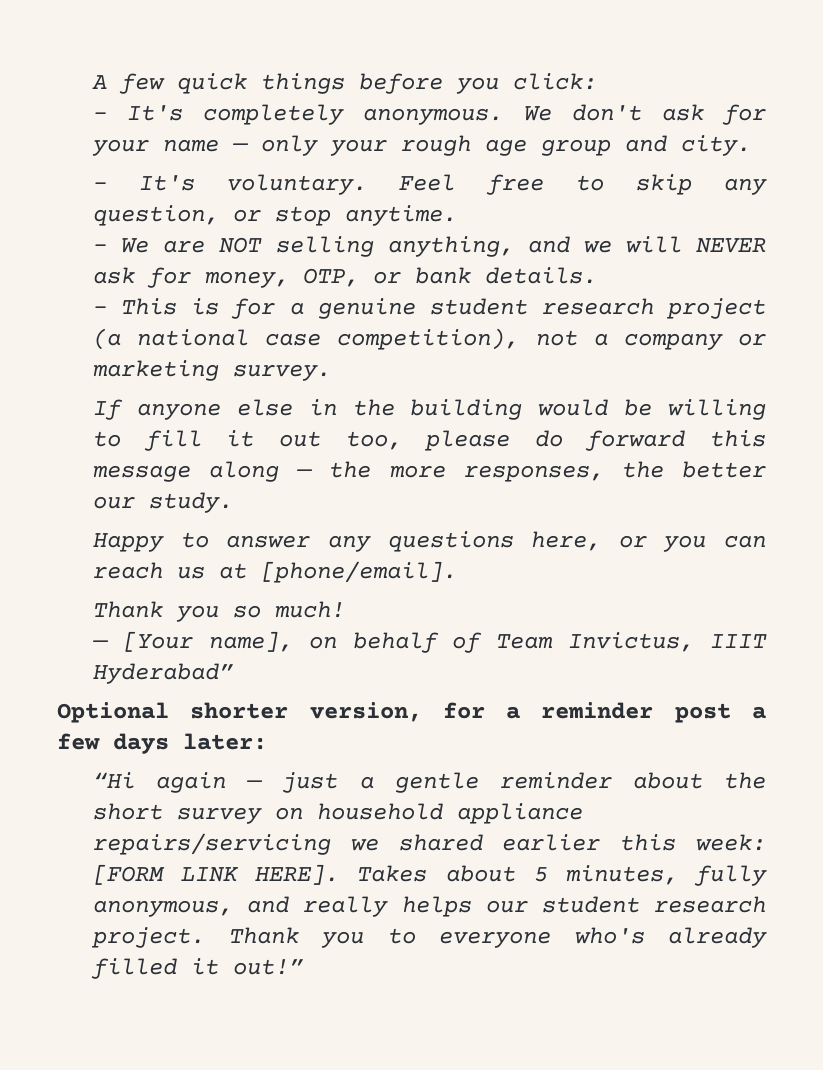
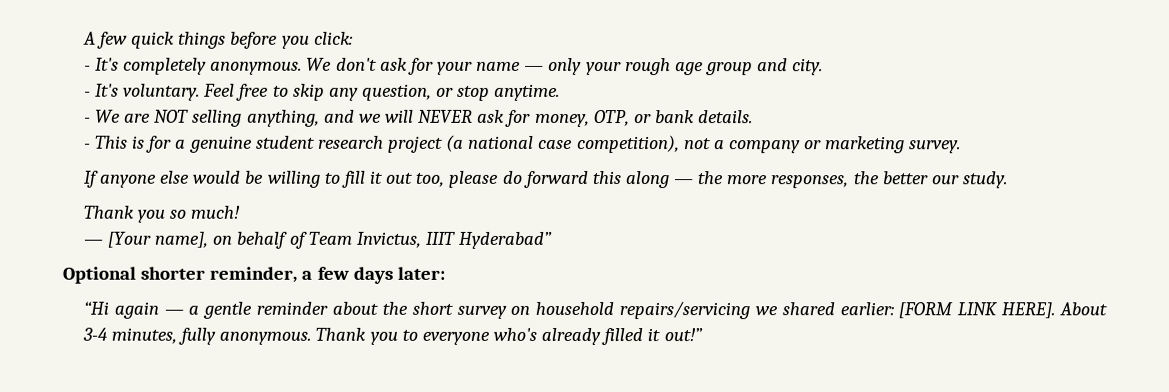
[308,399,523,420] in the building -> (191, 177) none
[93,465,192,482] message -> (622, 178) none
[93,531,766,552] [93,561,458,583] // Happy to answer any questions here, or you can reach us at [phone/email]. -> (1008, 180) none
[309,702,731,723] version, for a reminder post -> [209,266,298,283] reminder,
[282,772,339,793] just -> (184, 312) none
[457,803,584,824] appliance -> (615, 308) none
[502,834,766,851] [93,864,767,886] [93,896,766,917] [91,927,206,948] earlier this week: [FORM LINK HERE]. Takes about 5 minutes, fully anonymous, and really helps our student research project. -> [839,302,1108,319] [81,327,312,345] earlier: [FORM LINK HERE]. About 3-4 minutes, fully anonymous.

